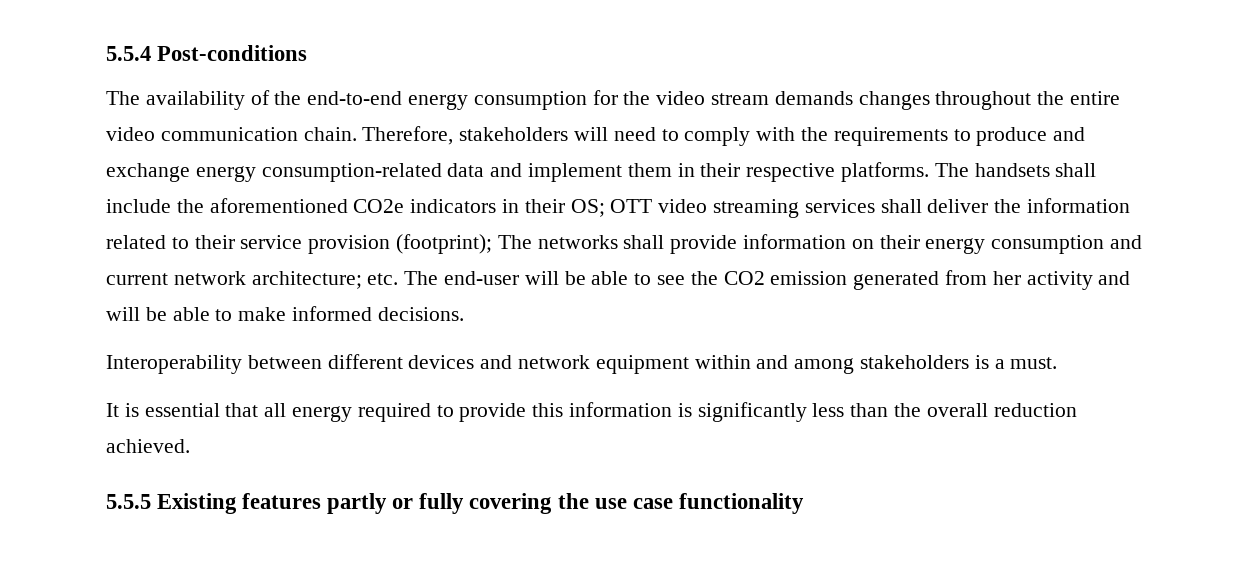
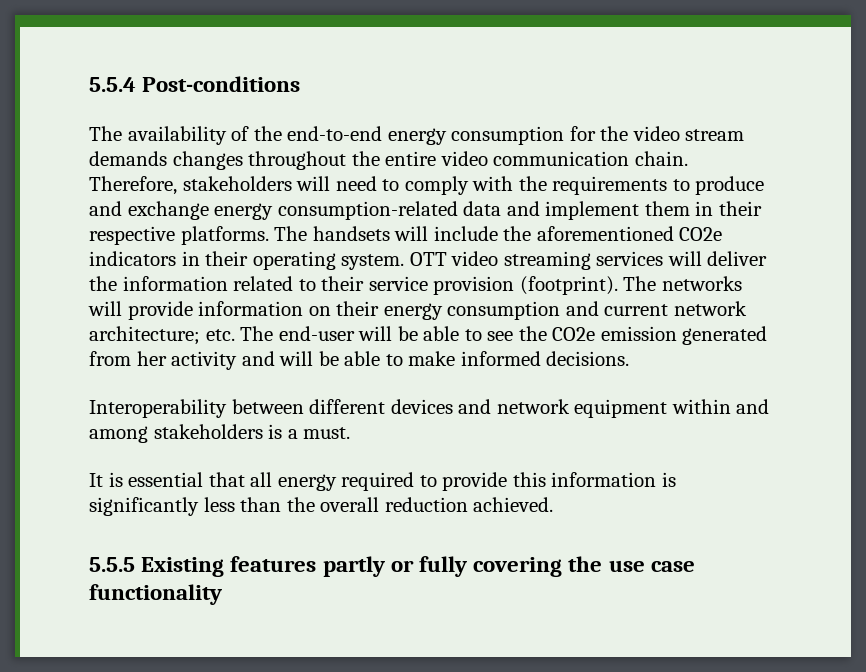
[1055,163,1097,177] shall -> [394,226,429,241] will
[570,199,605,217] OS; -> [252,251,405,270] operating system.
[880,199,922,213] shall -> [667,251,702,266] will
[396,234,493,254] (footprint); -> [519,276,618,295] (footprint).
[623,235,665,249] shall -> [88,301,122,316] will
[723,271,765,285] CO2 -> [552,327,596,341] CO2e

